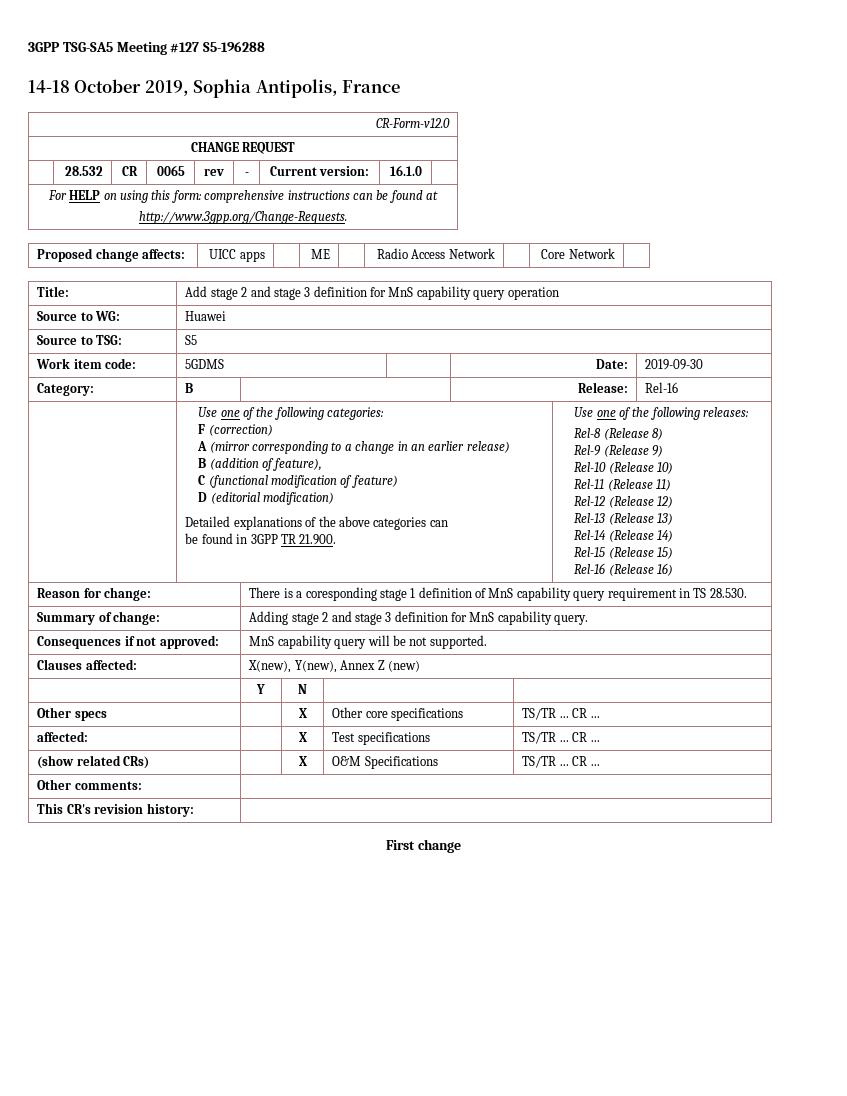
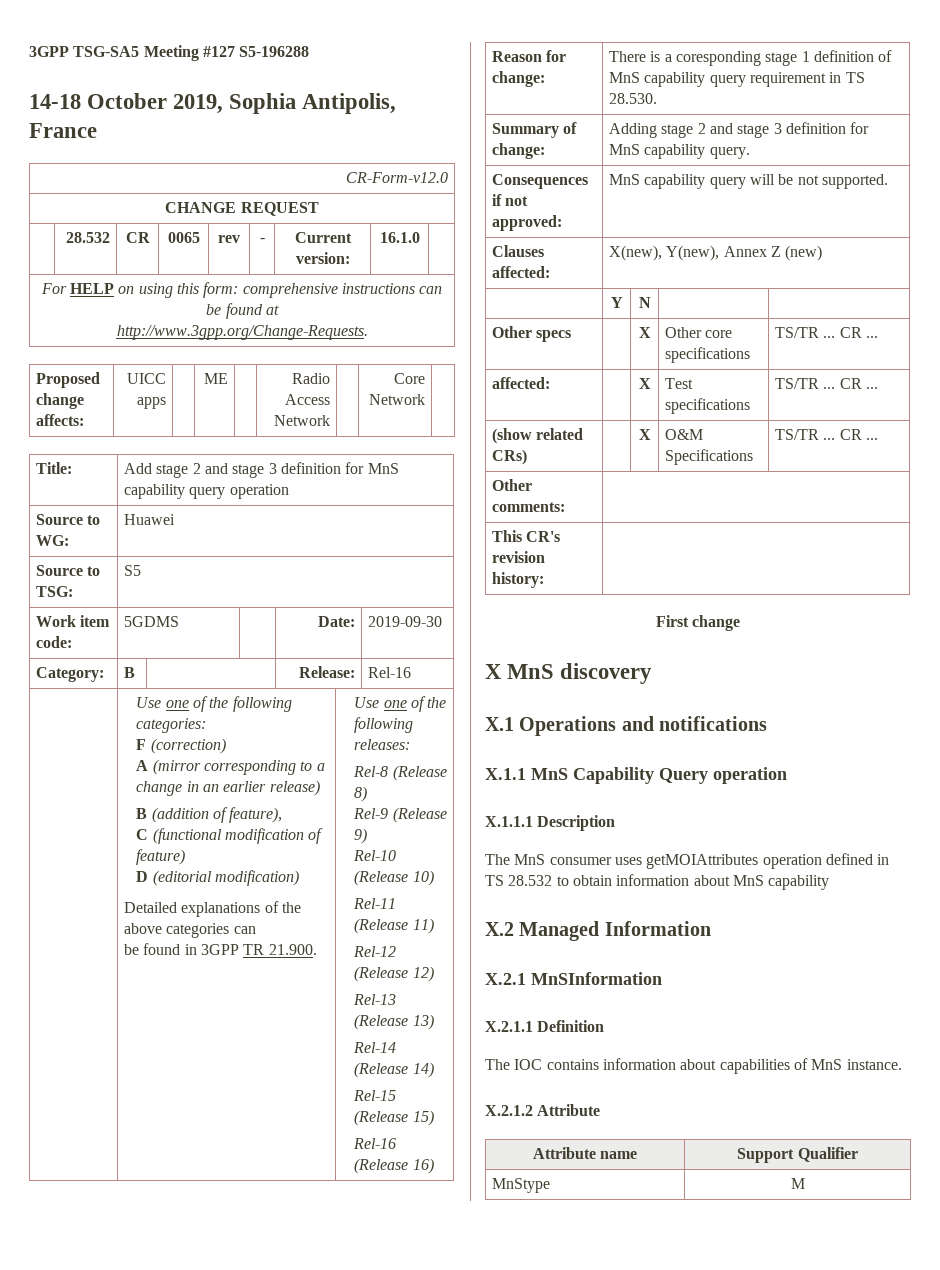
(461, 846) none -> [485,663,653,684] [485,716,768,736] [485,767,787,784] [485,815,616,831] [485,853,890,869] [485,874,830,890] [485,921,711,941] [485,972,662,985] [485,1020,605,1032] [485,1058,902,1074] [485,1104,601,1116] [532,1147,638,1159] [737,1147,858,1163] [492,1178,551,1193] [790,1178,805,1189] // X MnS discovery // X.1 Operations and notifications // X.1.1 MnS Capability Query operation // X.1.1.1 Description // The MnS consumer uses getMOIAttributes operation defined in TS 28.532 to obtain information about MnS capability // X.2 Managed Information // X.2.1 MnSInformation // X.2.1.1 Definition // The IOC contains information about capabilities of MnS instance. // X.2.1.2 Attribute // Attribute name | Support Qualifier // MnStype | M

